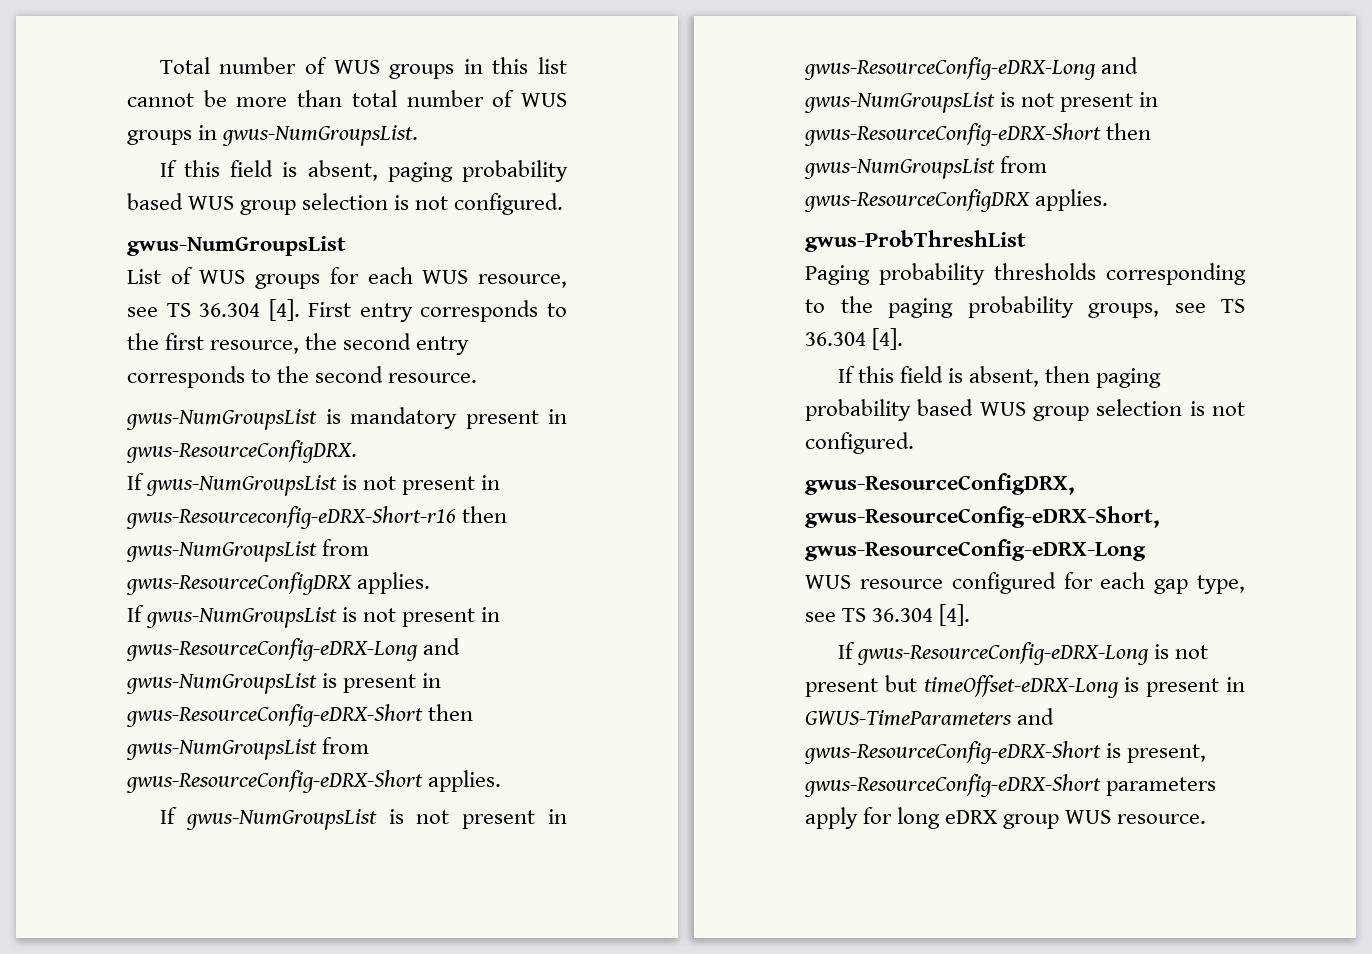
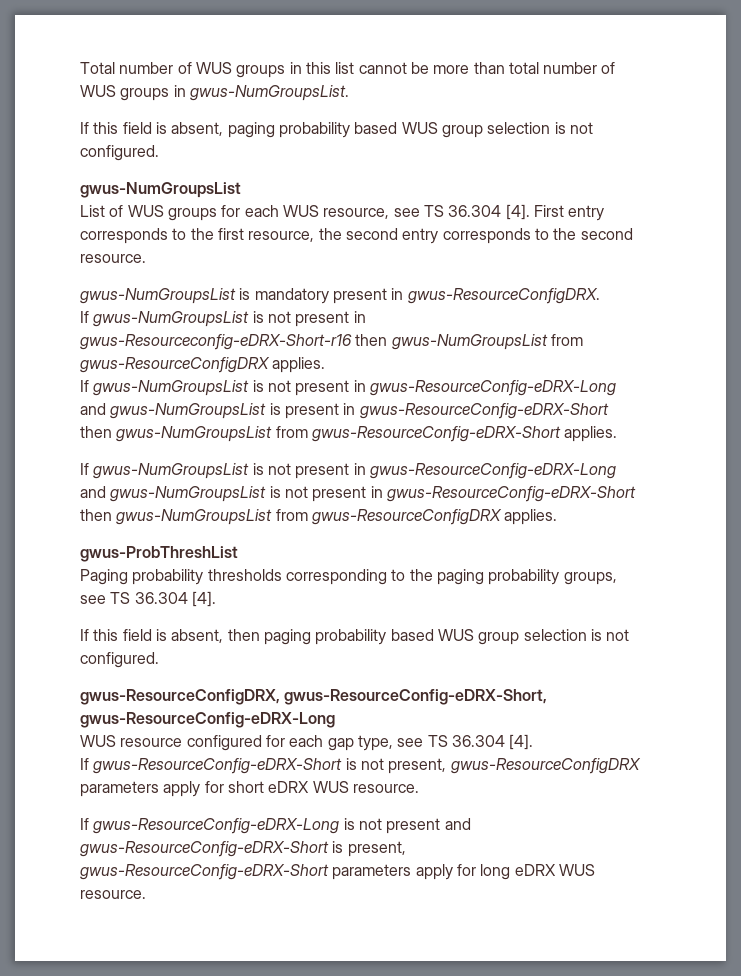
(971, 615) none -> [80,758,641,774] [80,781,419,797] // If gwus-ResourceConfig-eDRX-Short is not present, gwus-ResourceConfigDRX parameters apply for short eDRX WUS resource.
[884,675,1245,698] [805,710,1012,726] but timeOffset-eDRX-Long is present in GWUS-TimeParameters -> (441, 826) none
[1003,814,1060,829] group -> (556, 870) none

